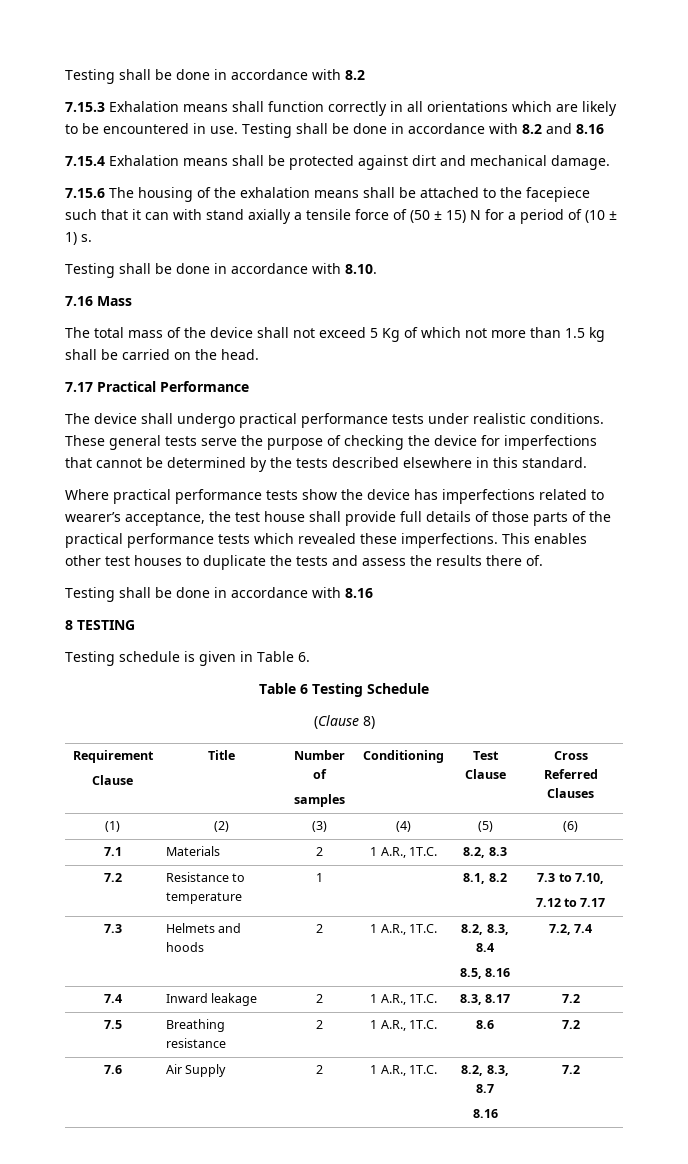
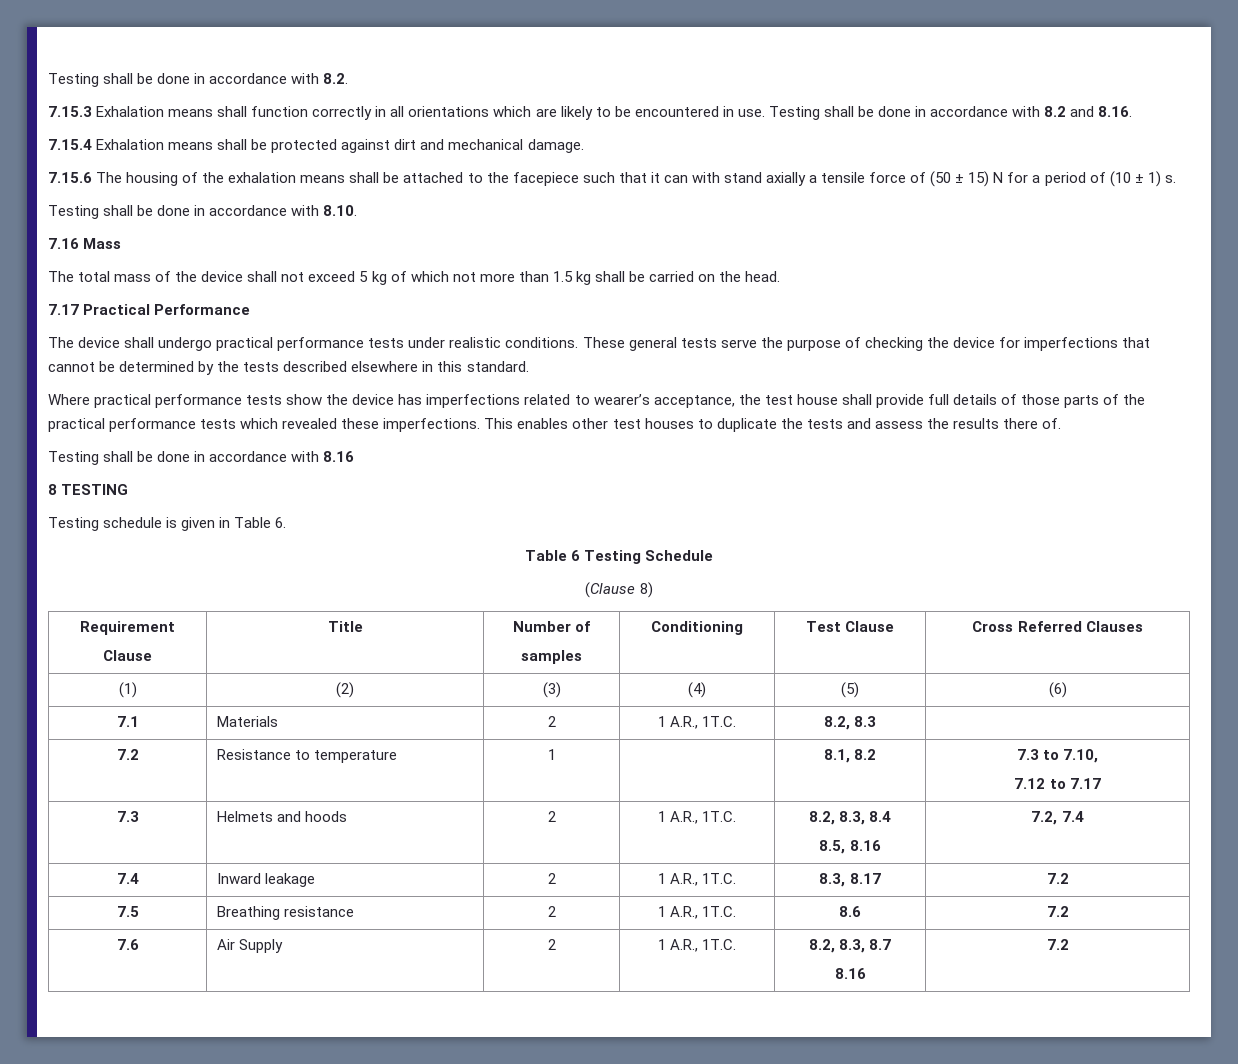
[65,69,365,84] Testing shall be done in accordance with 8.2 -> [48,73,349,87] Testing shall be done in accordance with 8.2.
[576,124,604,134] 8.16 -> [1098,106,1133,117] 8.16.
[382,328,400,342] Kg -> [371,271,387,285] kg

